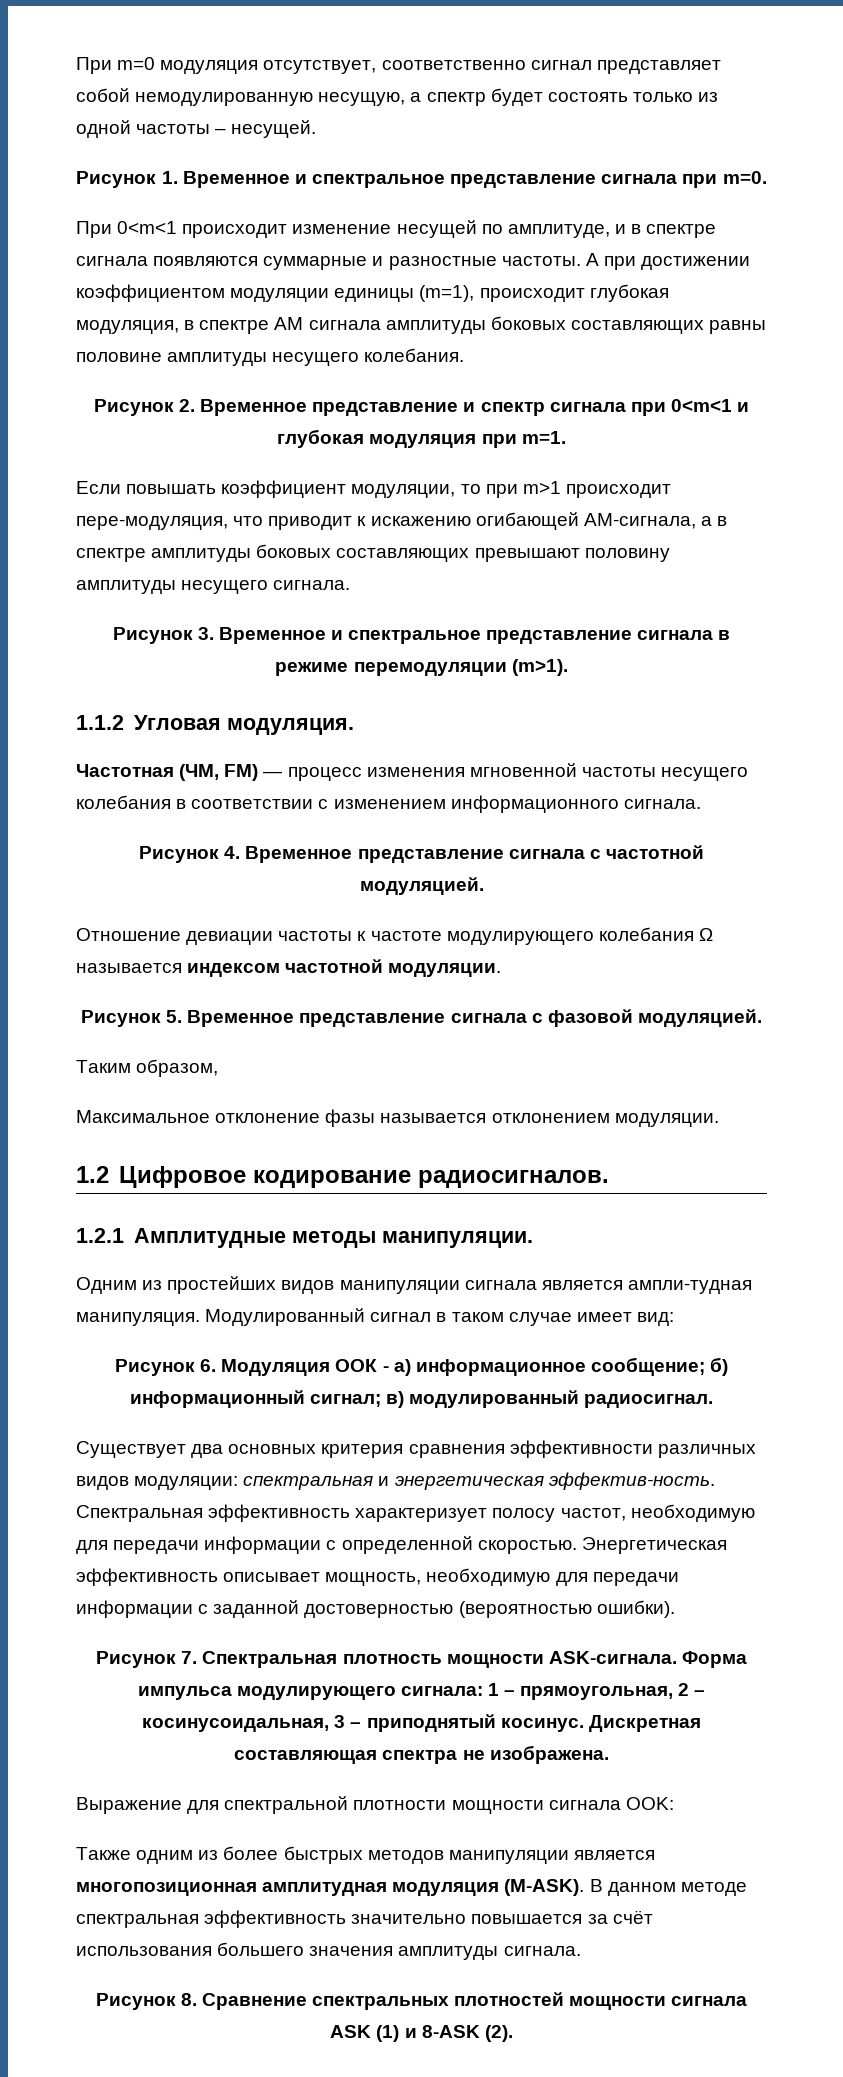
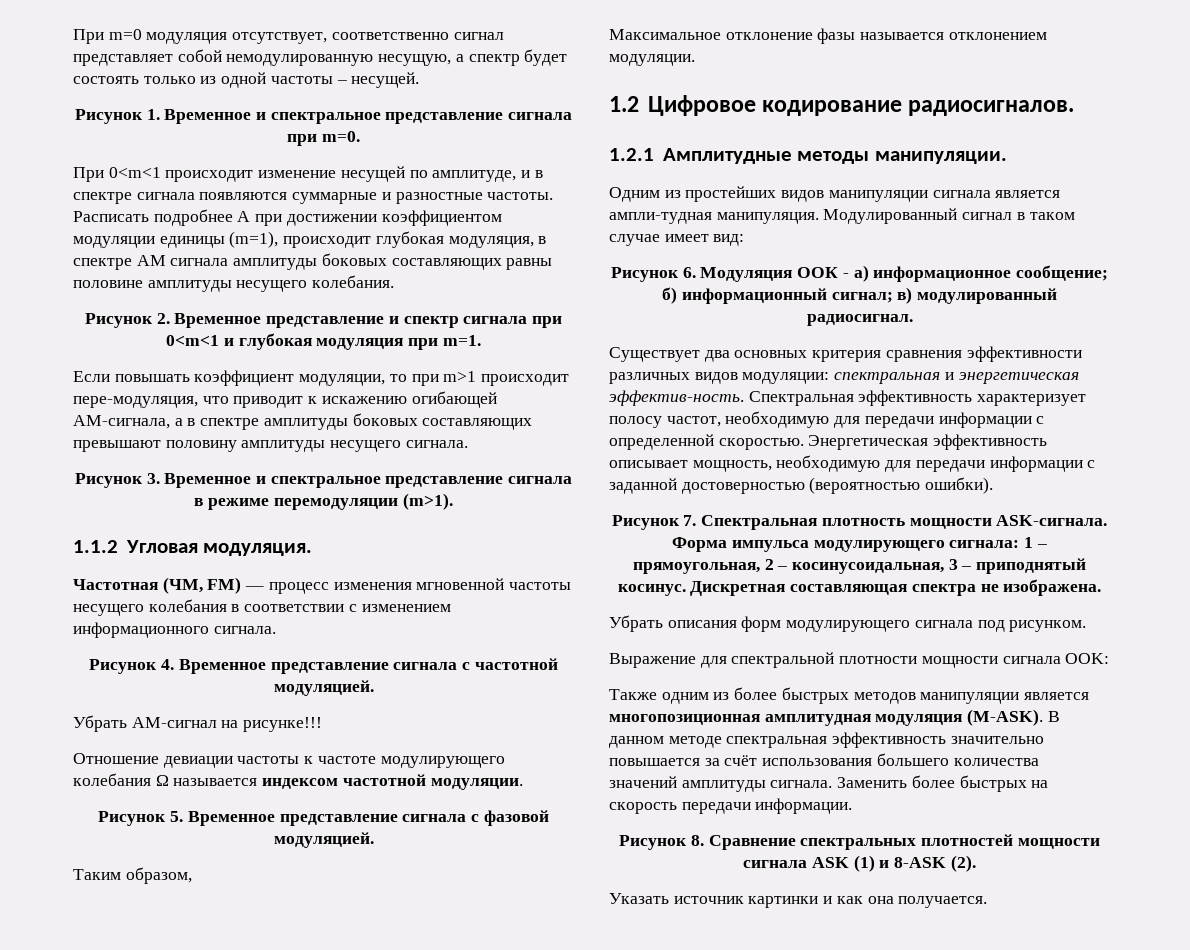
(581, 261) none -> [73,209,233,226] Расписать подробнее
(484, 886) none -> [73,715,323,732] // Убрать АМ-сигнал на рисунке!!!
(609, 1754) none -> [609,615,1087,632] // Убрать описания форм модулирующего сигнала под рисунком.
[309,1946,394,1956] значения -> [953,758,1039,766] [609,776,677,788] количества значений
(581, 1951) none -> [837,775,1049,792] [609,798,853,814] Заменить более быстрых на скорость передачи информации.
(513, 2033) none -> [609,893,988,908] // Указать источник картинки и как она получается.

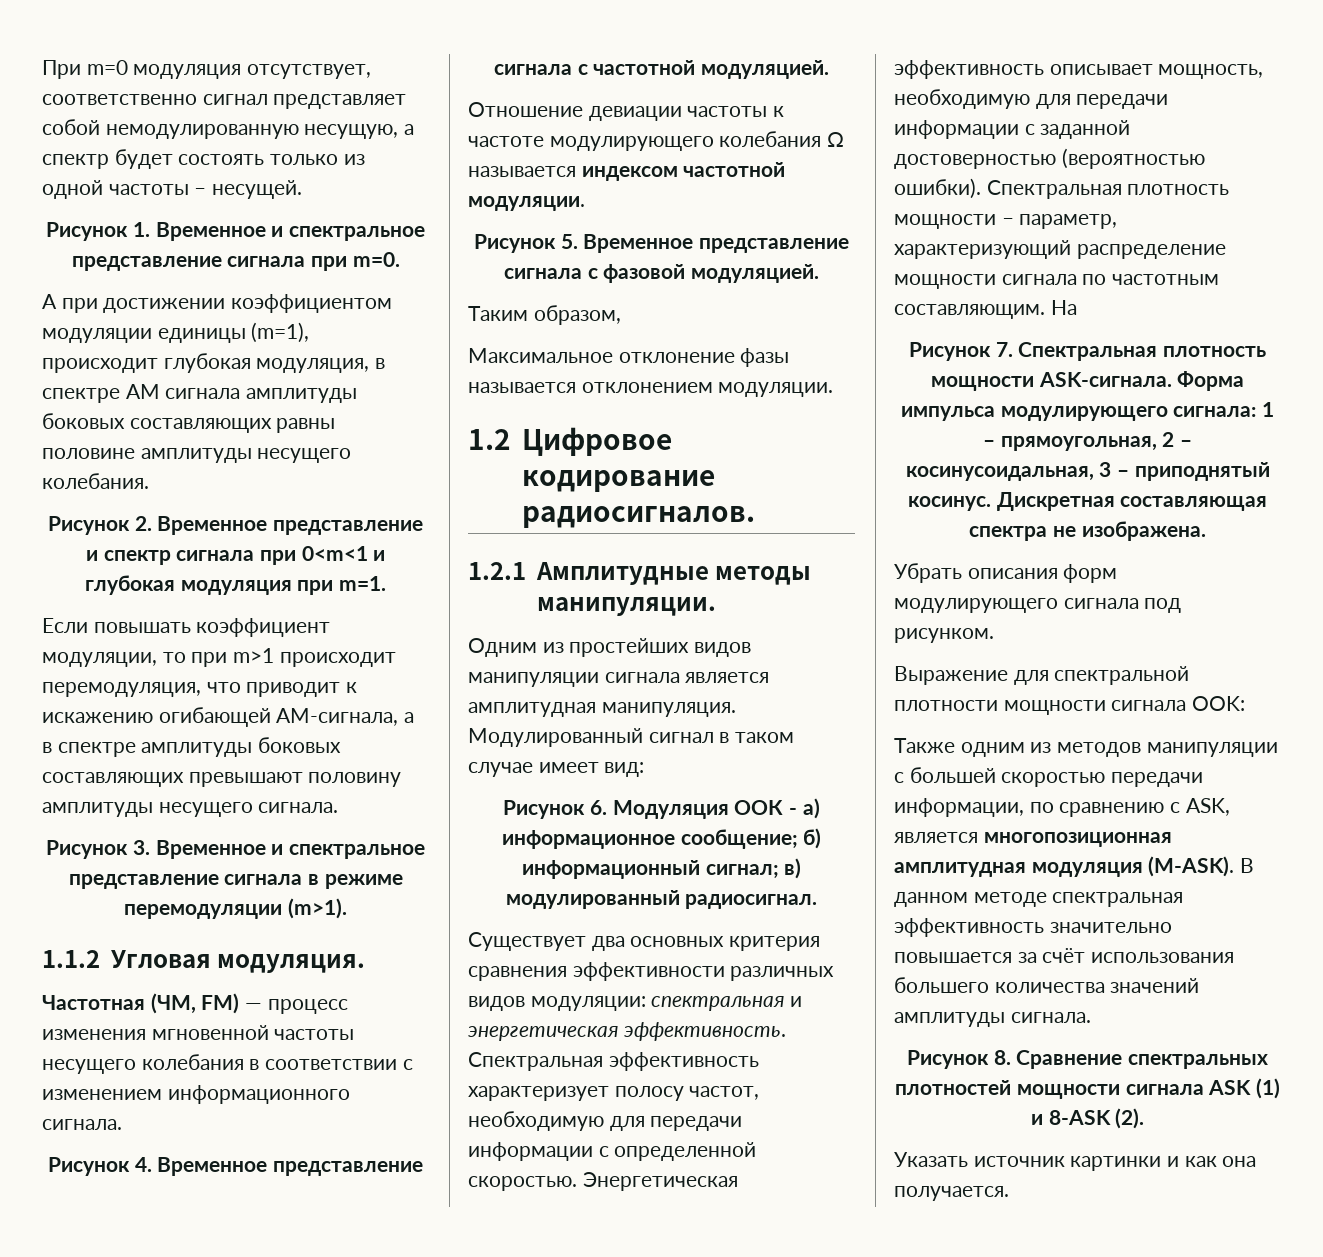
[73,166,543,182] [73,192,554,204] [73,209,233,226] При 0<m<1 происходит изменение несущей по амплитуде, и в спектре сигнала появляются суммарные и разностные частоты. Расписать подробнее -> (400, 259) none
[73,396,198,408] пере-модуляция, -> [42,682,201,697] перемодуляция,
[73,715,323,732] // Убрать АМ-сигнал на рисунке!!! -> (830, 69) none
[609,212,712,224] ампли-тудная -> [468,702,596,717] амплитудная
[609,390,744,406] эффектив-ность. -> [623,1022,786,1041] эффективность.
(994, 485) none -> [986,180,1230,199] [894,214,1118,229] [894,240,1226,259] [894,274,1220,289] [894,300,1077,319] Спектральная плотность мощности – параметр, характеризующий распределение мощности сигнала по частотным составляющим. На
[734,687,1020,704] более быстрых методов манипуляции -> [1057,742,1278,757] [894,767,1204,787] [894,798,1230,817] методов манипуляции с большей скоростью передачи информации, по сравнению с ASK,
[837,775,1049,792] [609,798,853,814] Заменить более быстрых на скорость передачи информации. -> (1091, 1017) none

